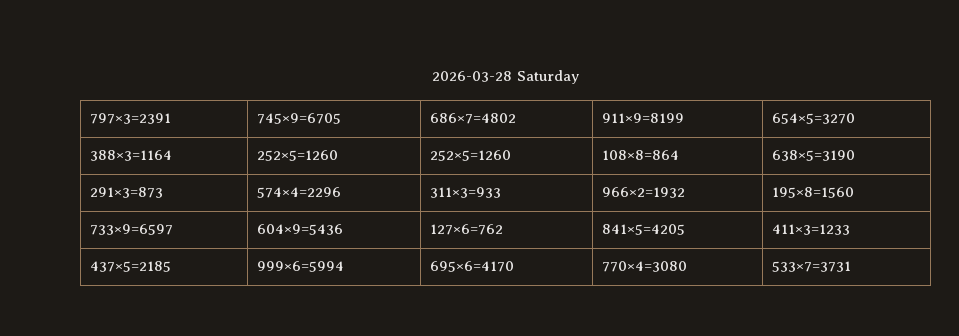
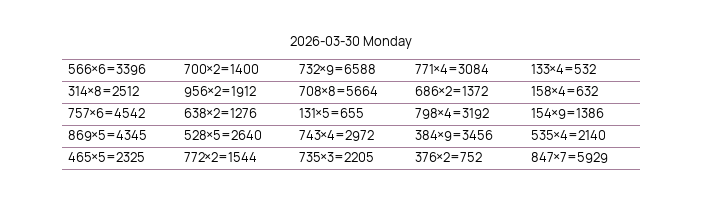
[432,70,579,84] [90,113,172,124] [257,113,342,124] [430,113,517,124] [602,113,685,123] [772,113,856,124] [90,150,173,161] [257,150,339,161] [430,150,512,161] [602,150,680,160] [772,150,856,161] [90,187,164,198] [257,187,342,198] [430,187,502,198] [602,187,686,198] [772,187,855,198] [90,224,174,235] [257,224,344,235] [430,224,504,235] [602,224,686,235] [772,224,851,235] [90,261,172,272] [257,261,345,272] [430,261,515,272] [602,261,688,272] [772,261,852,272] 2026-03-28 Saturday // 797×3=2391 | 745×9=6705 | 686×7=4802 | 911×9=8199 | 654×5=3270 // 388×3=1164 | 252×5=1260 | 252×5=1260 | 108×8=864 | 638×5=3190 // 291×3=873 | 574×4=2296 | 311×3=933 | 966×2=1932 | 195×8=1560 // 733×9=6597 | 604×9=5436 | 127×6=762 | 841×5=4205 | 411×3=1233 // 437×5=2185 | 999×6=5994 | 695×6=4170 | 770×4=3080 | 533×7=3731 -> [289,36,413,49] [67,64,146,75] [183,64,259,74] [298,64,376,75] [414,64,489,74] [530,64,596,74] [67,86,139,96] [183,86,256,97] [298,86,378,96] [414,86,488,96] [530,86,598,96] [67,108,145,118] [183,108,257,118] [298,108,364,118] [414,108,489,119] [530,108,604,119] [67,130,147,141] [183,130,262,140] [298,130,374,141] [414,130,493,141] [530,130,606,140] [67,152,145,162] [183,152,257,162] [298,152,374,162] [414,152,482,162] [530,152,608,163] 2026-03-30 Monday // 566×6=3396 | 700×2=1400 | 732×9=6588 | 771×4=3084 | 133×4=532 // 314×8=2512 | 956×2=1912 | 708×8=5664 | 686×2=1372 | 158×4=632 // 757×6=4542 | 638×2=1276 | 131×5=655 | 798×4=3192 | 154×9=1386 // 869×5=4345 | 528×5=2640 | 743×4=2972 | 384×9=3456 | 535×4=2140 // 465×5=2325 | 772×2=1544 | 735×3=2205 | 376×2=752 | 847×7=5929

